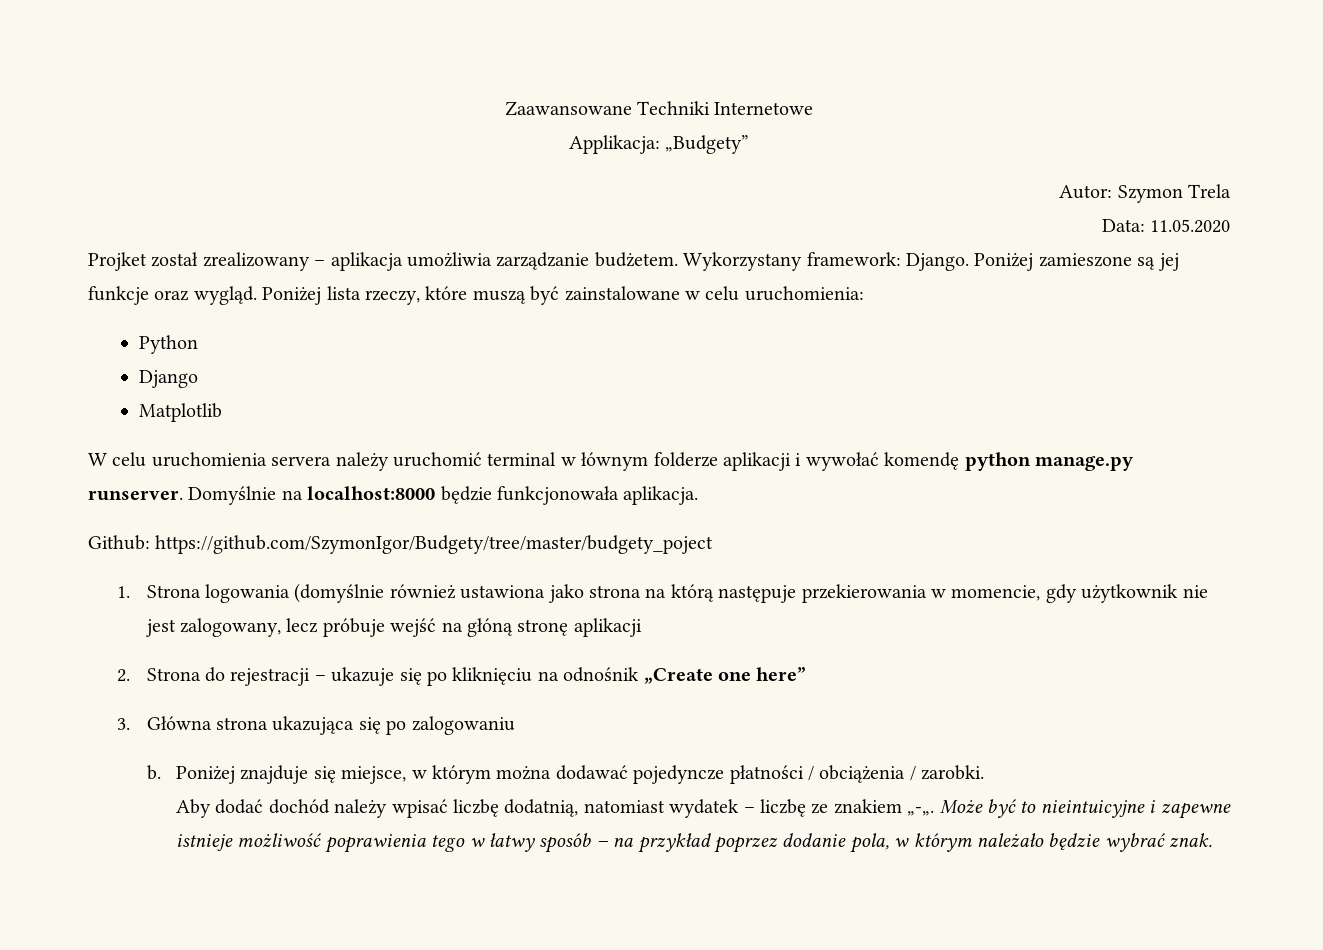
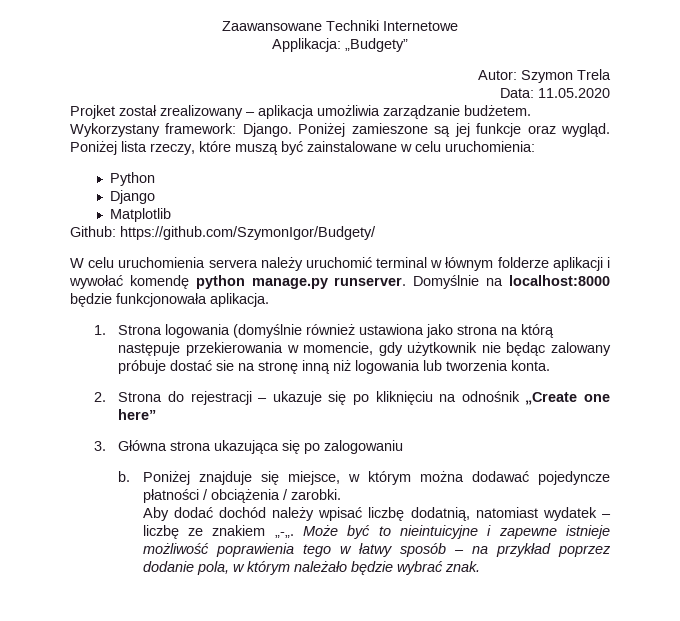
(223, 412) none -> [70,226,376,240] // Github: https://github.com/SzymonIgor/Budgety/
[88,535,714,554] // Github: https://github.com/SzymonIgor/Budgety/tree/master/budgety_poject -> (269, 300) none
[145,618,642,637] jest zalogowany, lecz próbuje wejść na głóną stronę aplikacji -> [506,342,611,356] [118,360,551,374] będąc zalowany próbuje dostać sie na stronę inną niż logowania lub tworzenia konta.

